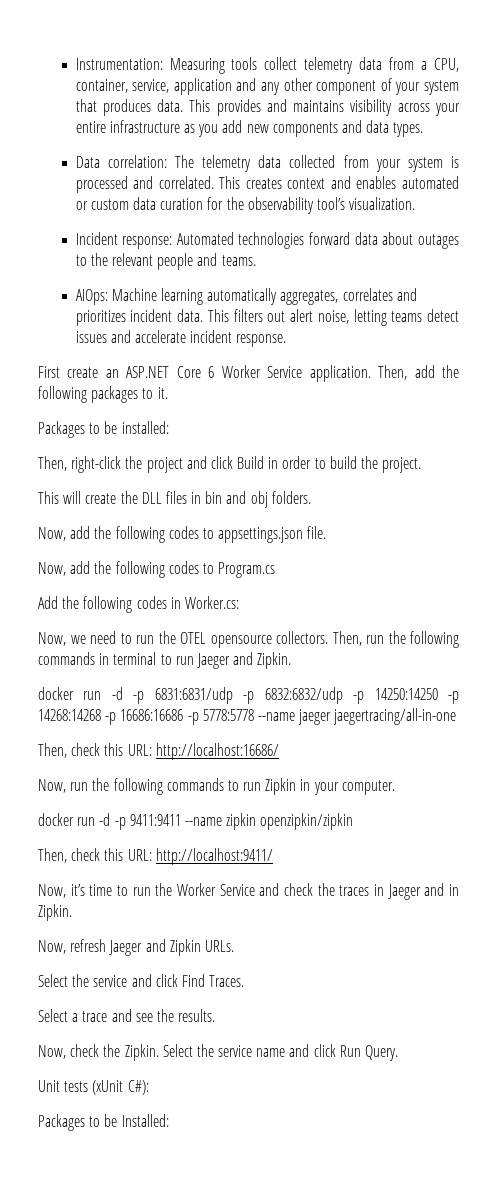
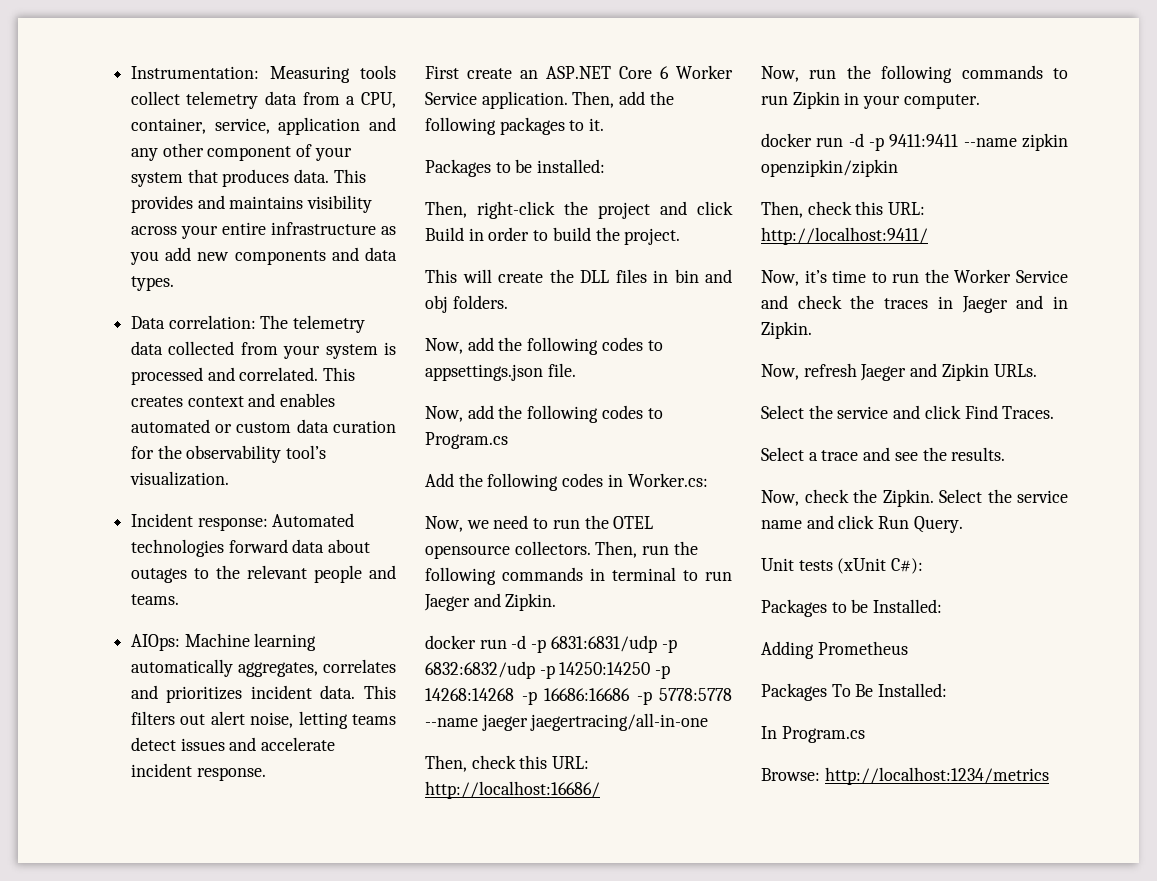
(169, 1120) none -> [761,641,908,659] [761,683,948,701] [761,726,865,743] [761,767,1049,785] // Adding Prometheus // Packages To Be Installed: // In Program.cs // Browse: http://localhost:1234/metrics

